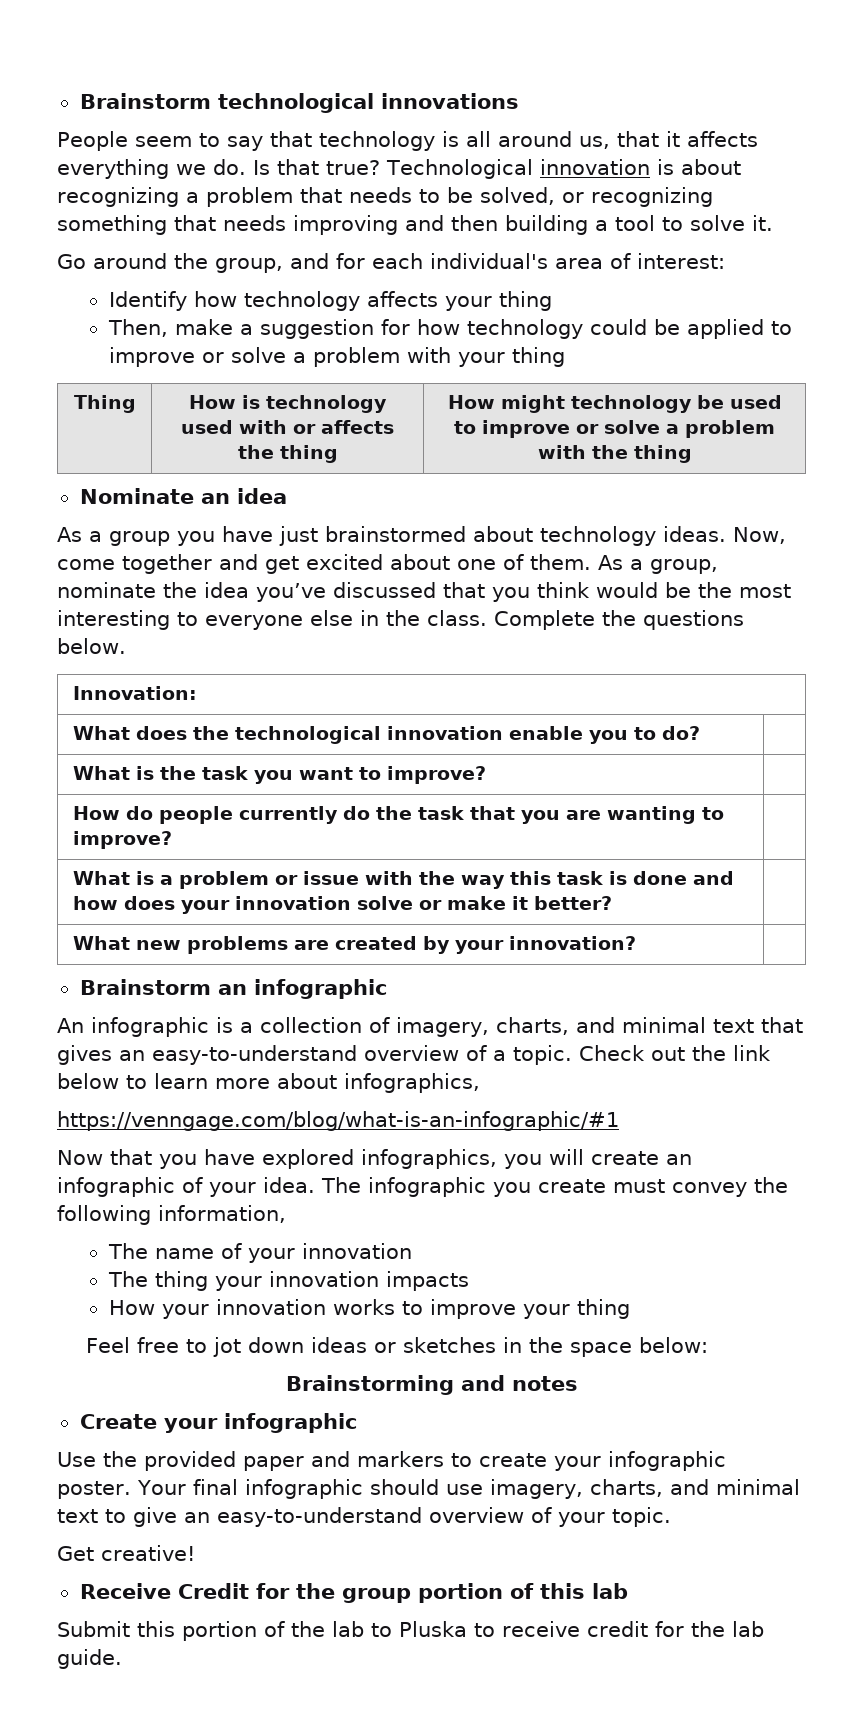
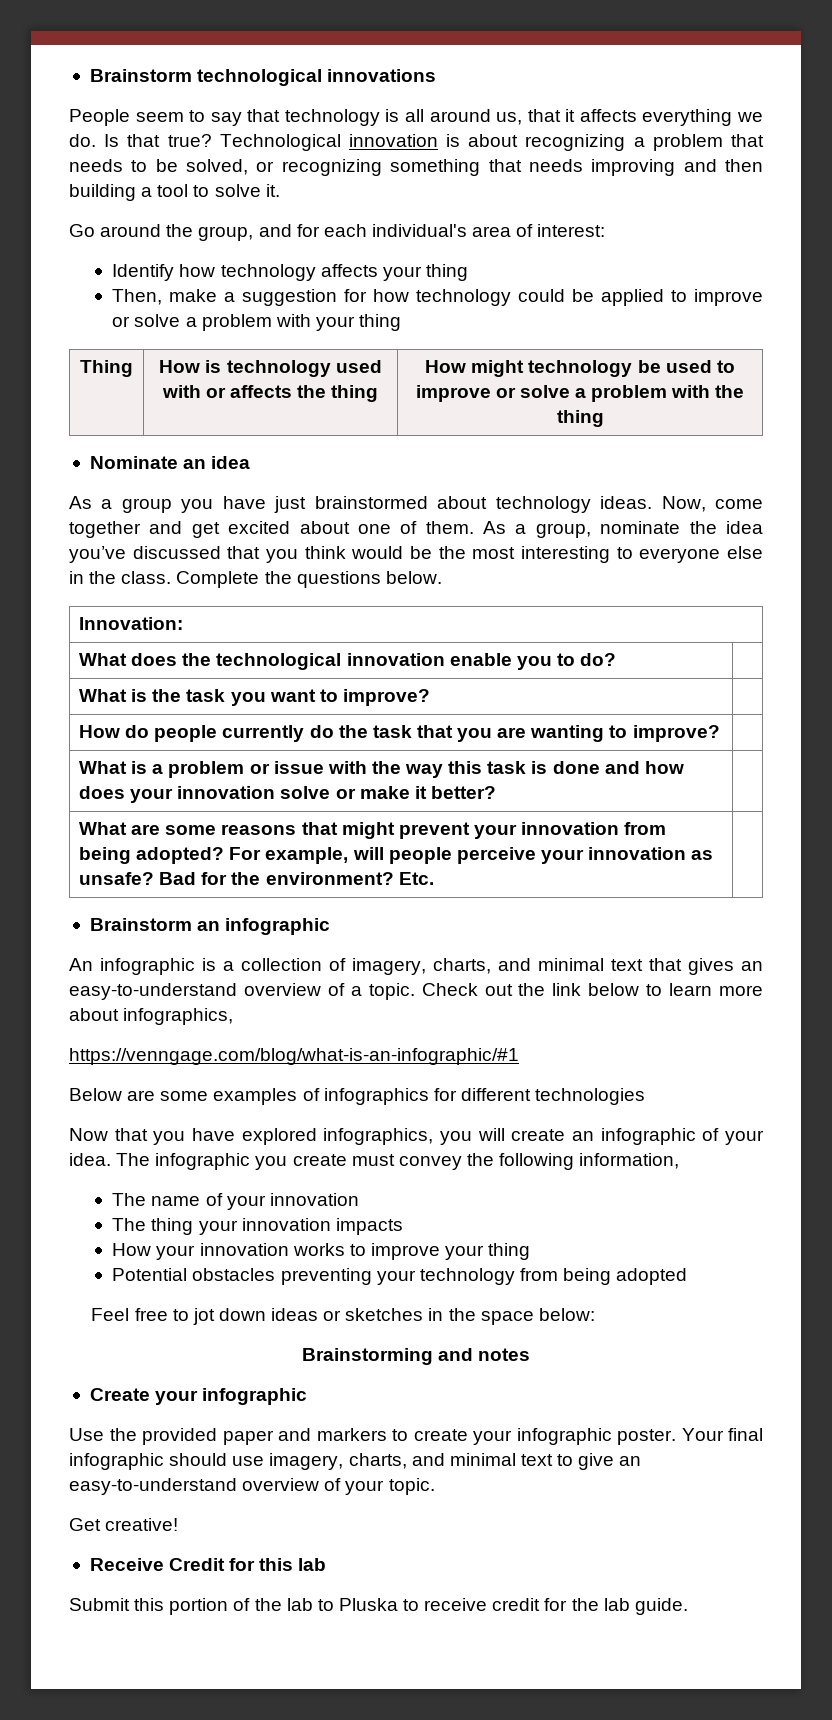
[135,936,636,954] new problems are created by your innovation? -> [131,822,667,839] [79,847,714,864] [79,872,434,885] are some reasons that might prevent your innovation from being adopted? For example, will people perceive your innovation as unsafe? Bad for the environment? Etc.
(619, 1121) none -> [69,1088,646,1105] // Below are some examples of infographics for different technologies
(630, 1309) none -> [112,1268,688,1285] // Potential obstacles preventing your technology from being adopted
[295,1583,534,1603] the group portion of -> (256, 1564) none

